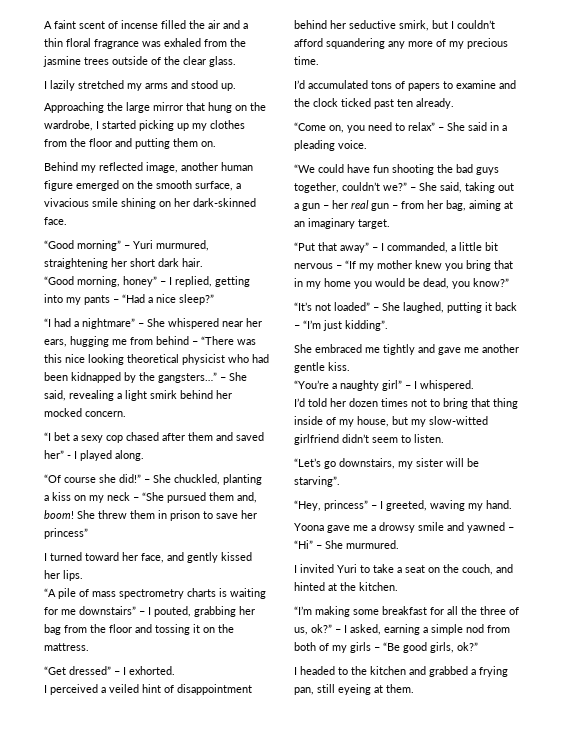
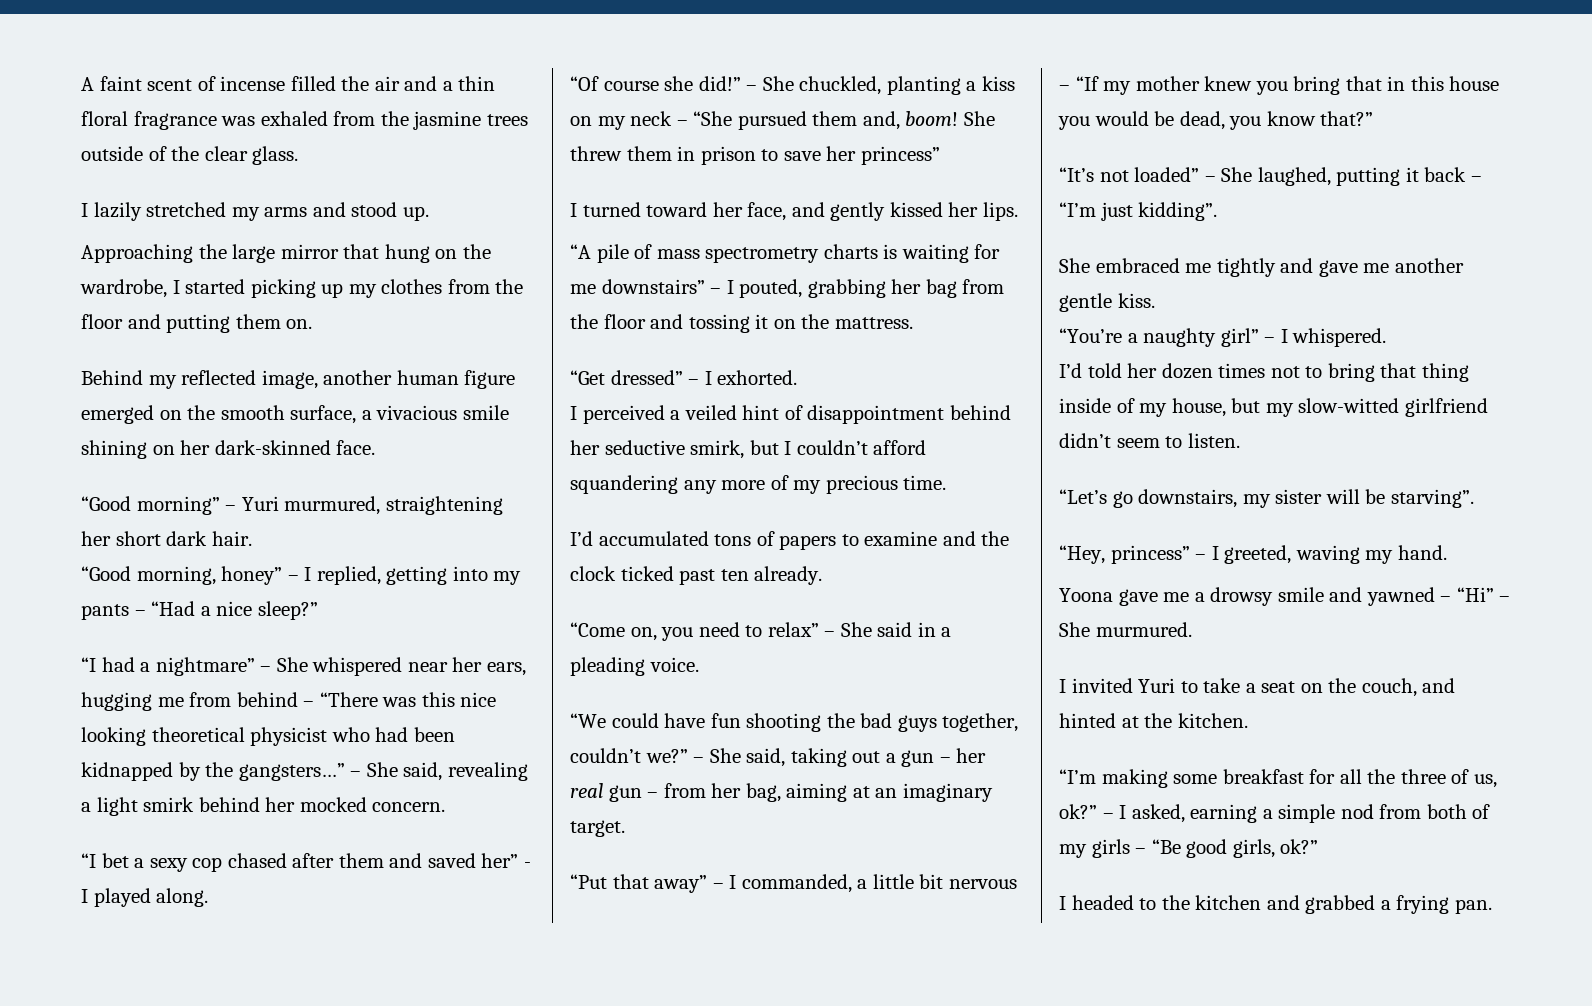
[306,278,351,289] my home -> [1410,76,1500,91] this house
[473,278,509,287] know?” -> [1266,111,1374,126] know that?”
[294,684,414,695] pan, still eyeing at them. -> [1454,899,1492,914] pan.

